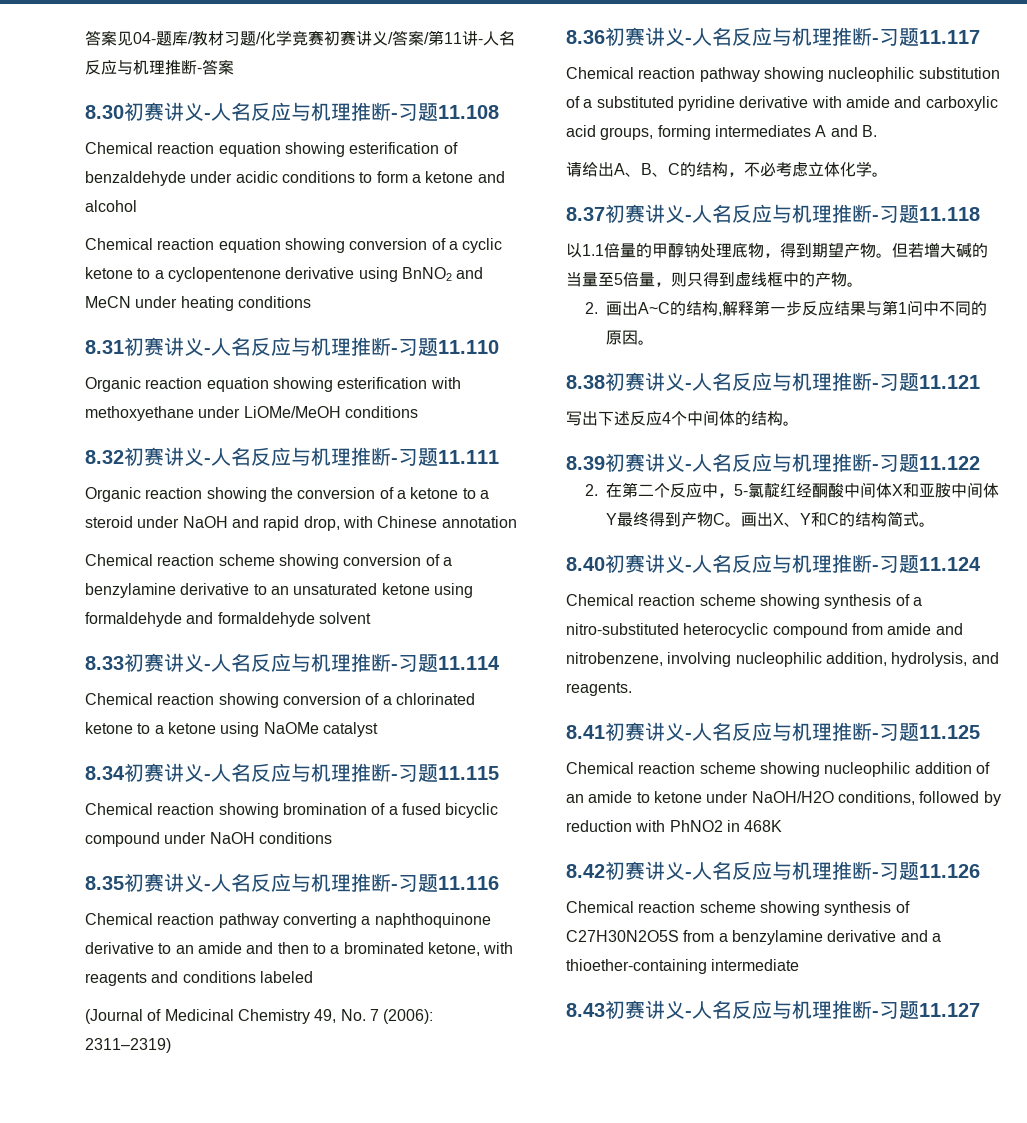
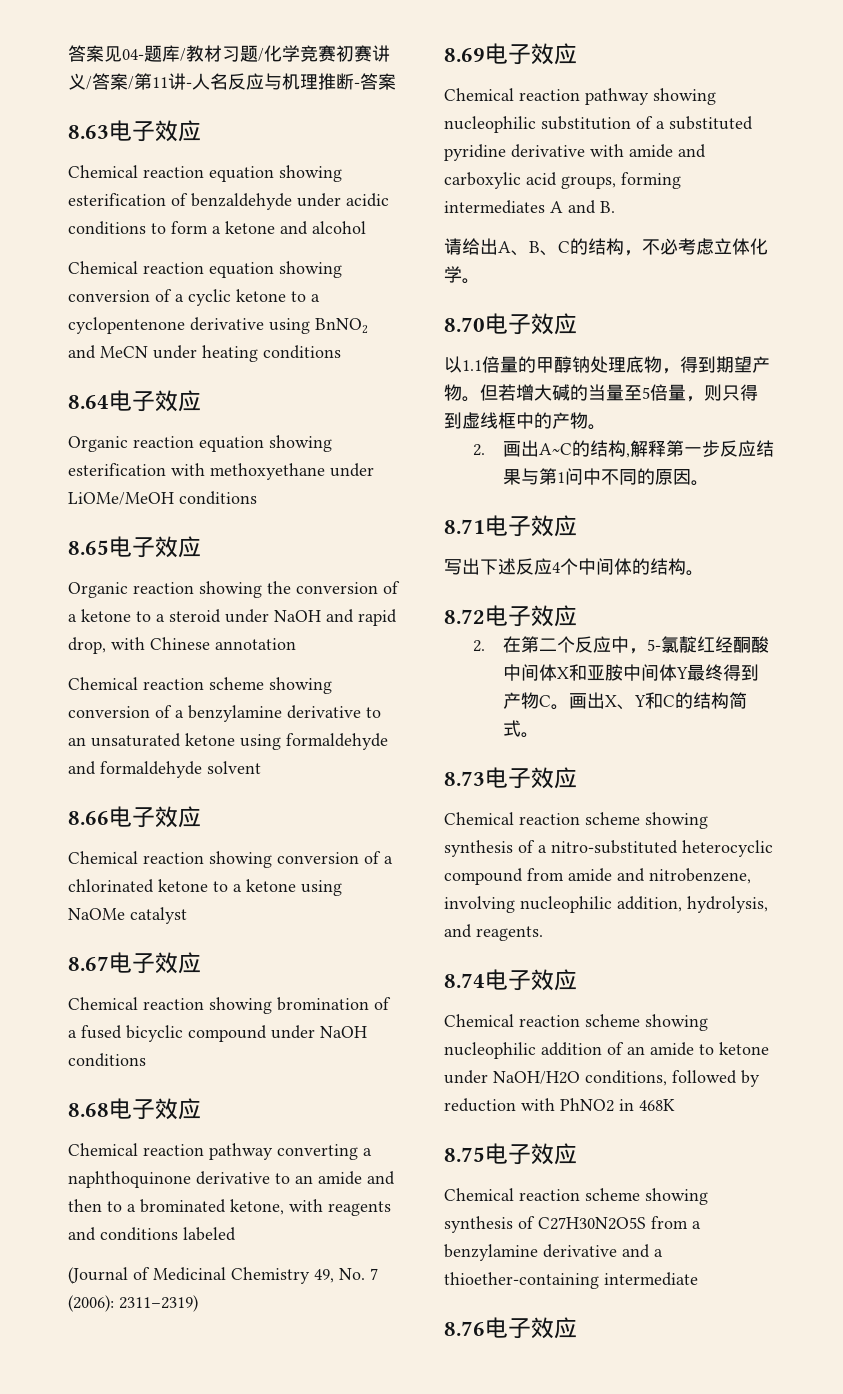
[85,102,499,121] 8.30初赛讲义-人名反应与机理推断-习题11.108 -> [68,120,201,142] 8.63电子效应
[85,337,499,356] 8.31初赛讲义-人名反应与机理推断-习题11.110 -> [68,390,201,412] 8.64电子效应
[85,447,499,466] 8.32初赛讲义-人名反应与机理推断-习题11.111 -> [68,536,201,558] 8.65电子效应
[85,653,500,672] 8.33初赛讲义-人名反应与机理推断-习题11.114 -> [68,806,201,828] 8.66电子效应
[85,763,499,782] 8.34初赛讲义-人名反应与机理推断-习题11.115 -> [68,952,201,974] 8.67电子效应
[85,873,499,892] 8.35初赛讲义-人名反应与机理推断-习题11.116 -> [68,1098,201,1120] 8.68电子效应
[566,27,980,46] 8.36初赛讲义-人名反应与机理推断-习题11.117 -> [444,43,577,65] 8.69电子效应
[566,204,980,223] 8.37初赛讲义-人名反应与机理推断-习题11.118 -> [444,313,577,335] 8.70电子效应
[566,372,980,391] 8.38初赛讲义-人名反应与机理推断-习题11.121 -> [444,515,577,537] 8.71电子效应
[566,453,980,472] 8.39初赛讲义-人名反应与机理推断-习题11.122 -> [444,605,577,627] 8.72电子效应
[566,554,981,573] 8.40初赛讲义-人名反应与机理推断-习题11.124 -> [444,767,577,789] 8.73电子效应
[566,722,980,741] 8.41初赛讲义-人名反应与机理推断-习题11.125 -> [444,969,577,991] 8.74电子效应
[566,861,980,880] 8.42初赛讲义-人名反应与机理推断-习题11.126 -> [444,1143,577,1165] 8.75电子效应
[566,1000,980,1019] 8.43初赛讲义-人名反应与机理推断-习题11.127 -> [444,1317,577,1339] 8.76电子效应

